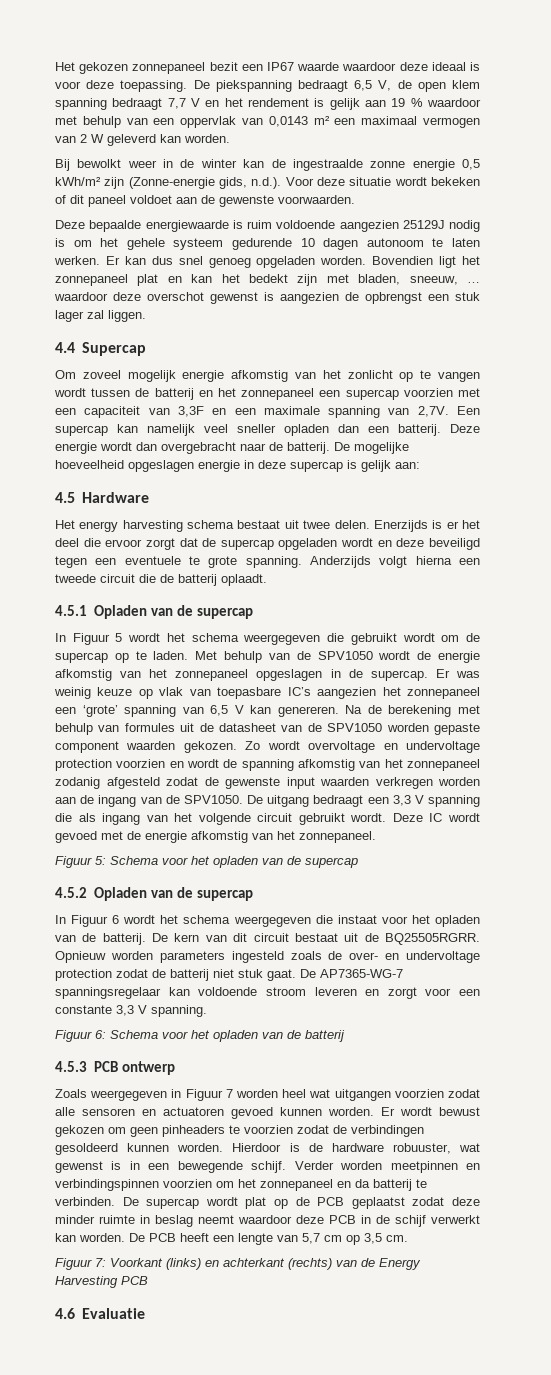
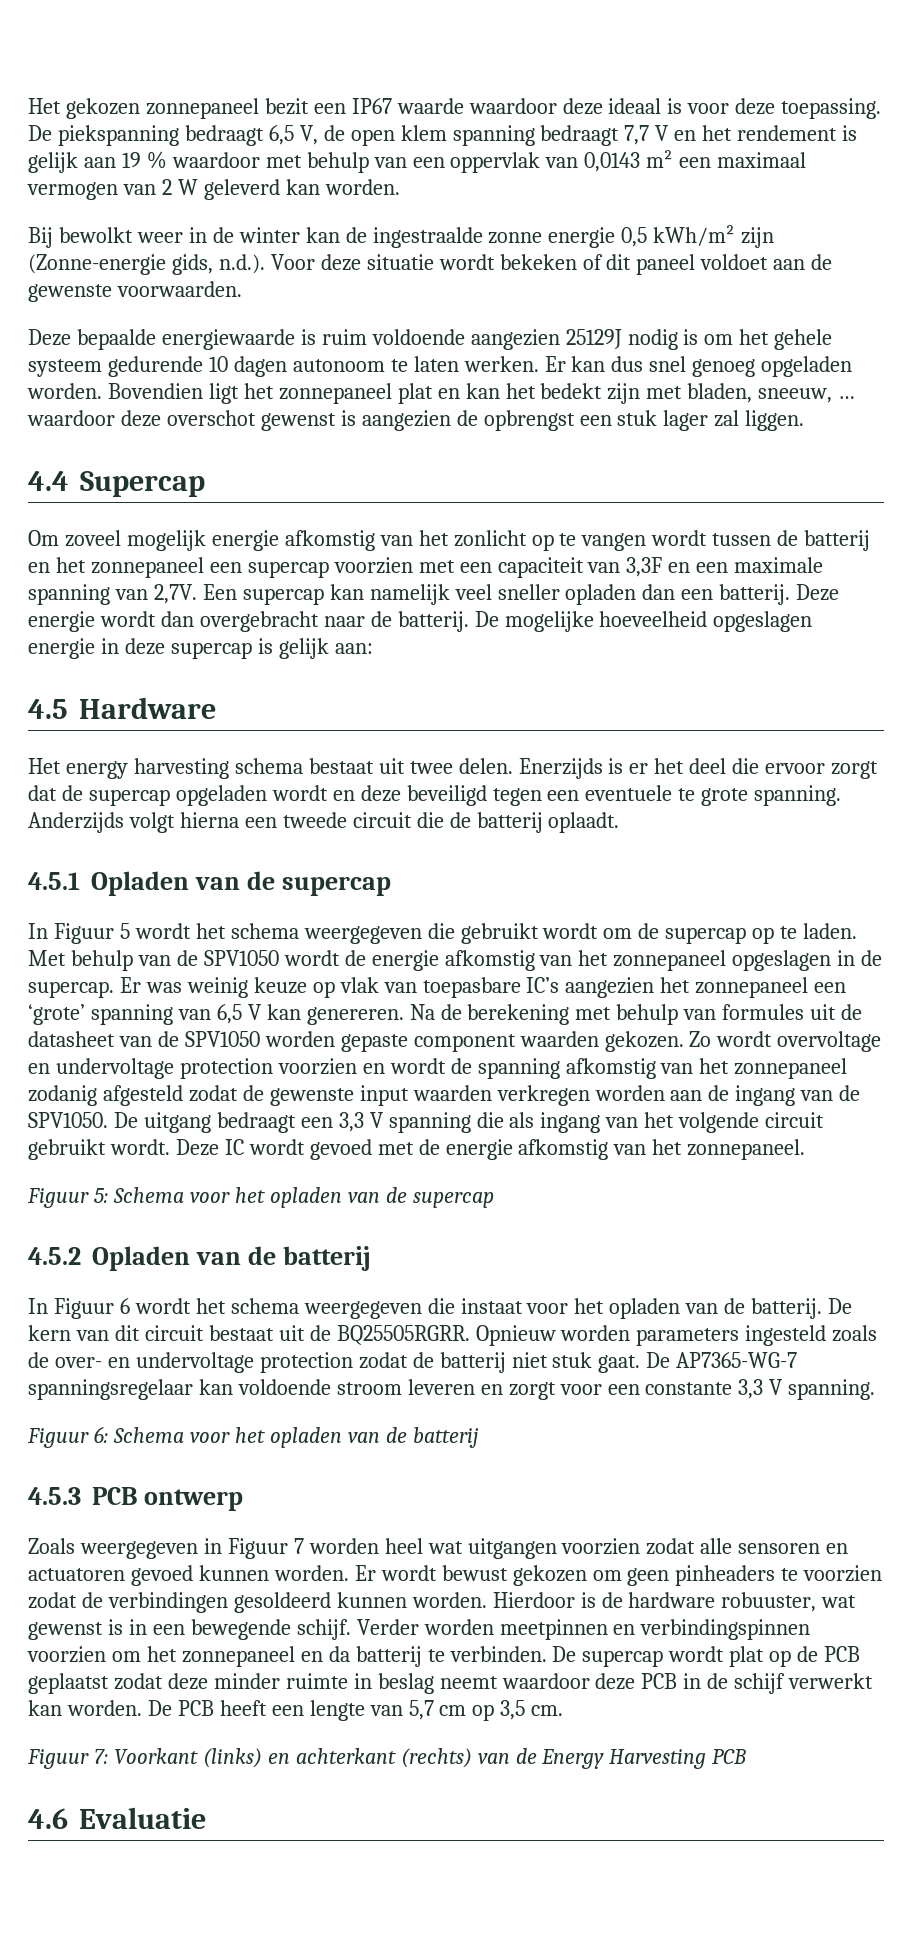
[196,890,253,901] supercap -> [282,1246,371,1271] batterij

